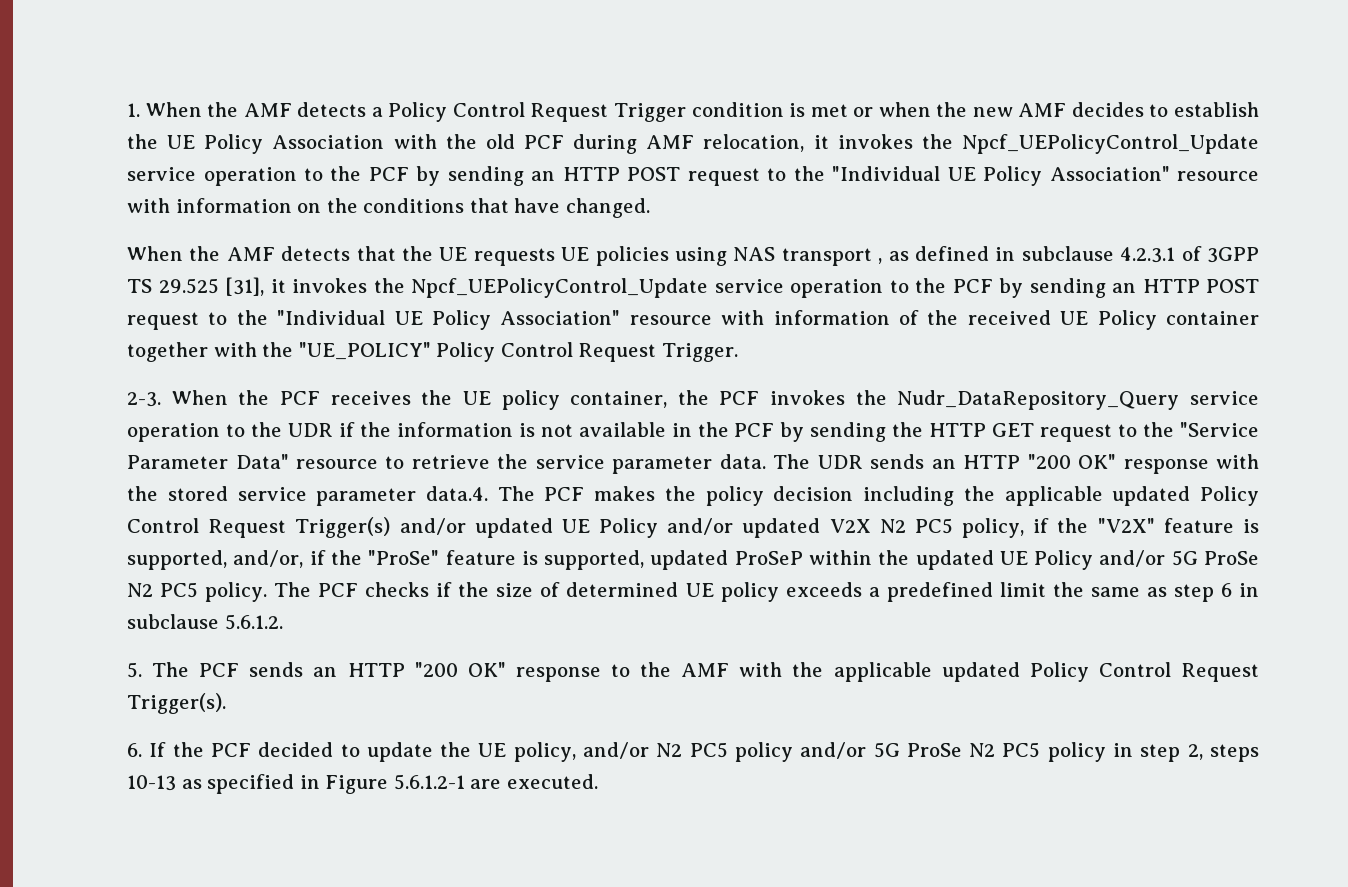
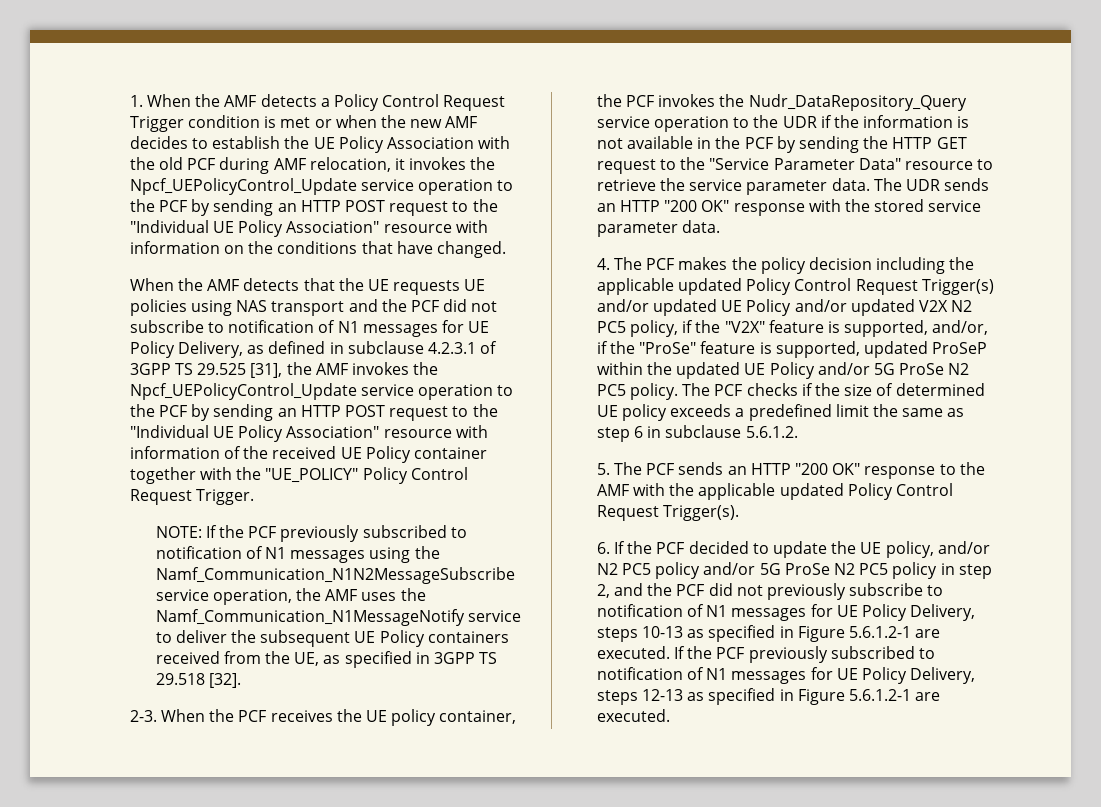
[878,258,883,264] , -> [348,299,498,312] [129,320,490,337] [129,341,244,358] and the PCF did not subscribe to notification of N1 messages for UE Policy Delivery,
[270,279,286,293] it -> [286,362,348,375] the AMF
(738, 352) none -> [155,525,467,542] [155,546,440,563] [155,567,515,584] [155,588,426,605] [155,609,521,626] [155,630,509,647] [155,651,498,668] [155,673,241,688] // NOTE: If the PCF previously subscribed to notification of N1 messages using the Namf_Communication_N1N2MessageSubscribe service operation, the AMF uses the Namf_Communication_N1MessageNotify service to deliver the subsequent UE Policy containers received from the UE, as specified in 3GPP TS 29.518 [32].
[425,486,488,501] data.4. -> [682,220,721,233] [596,258,610,270] data. // 4.
(1203, 752) none -> [614,583,944,600] [596,604,976,621] and the PCF did not previously subscribe to notification of N1 messages for UE Policy Delivery,
(598, 781) none -> [674,646,935,663] [596,667,976,684] [596,688,941,705] [596,709,670,722] If the PCF previously subscribed to notification of N1 messages for UE Policy Delivery, steps 12-13 as specified in Figure 5.6.1.2-1 are executed.

